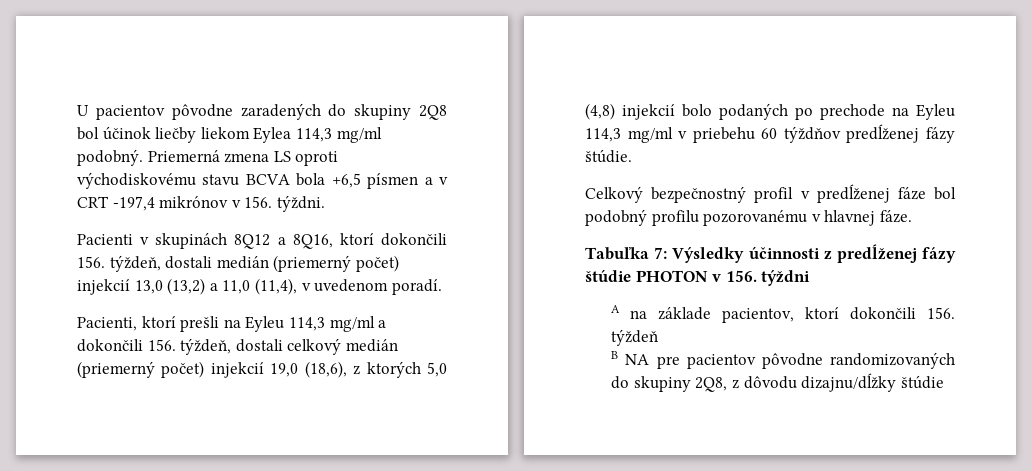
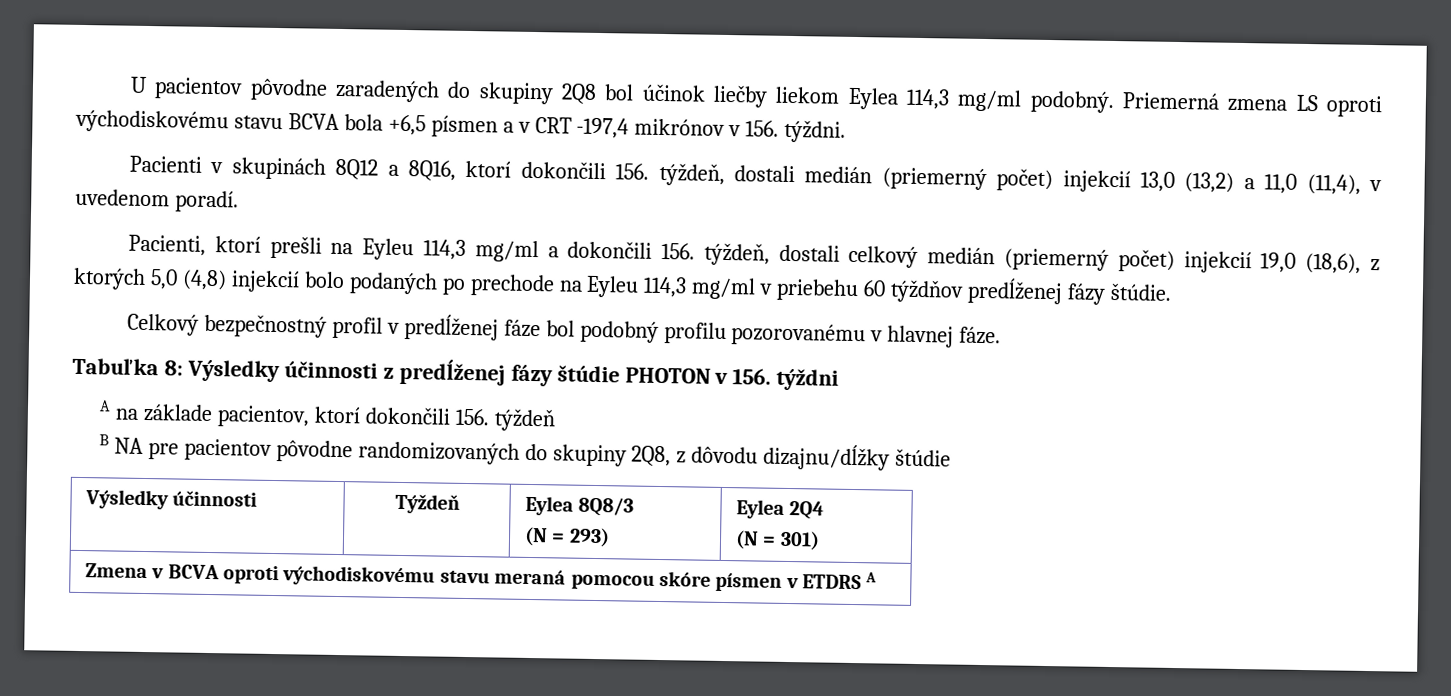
[654,247,668,259] 7: -> [163,360,183,376] 8:
(944, 382) none -> [84,489,258,510] [394,493,460,514] [524,495,635,517] [523,526,610,548] [735,499,825,520] [734,530,820,551] [84,563,877,592] // Výsledky účinnosti | Týždeň | Eylea 8Q8/3 // (N = 293) | Eylea 2Q4 // (N = 301) // Zmena v BCVA oproti východiskovému stavu meraná pomocou skóre písmen v ETDRS A

